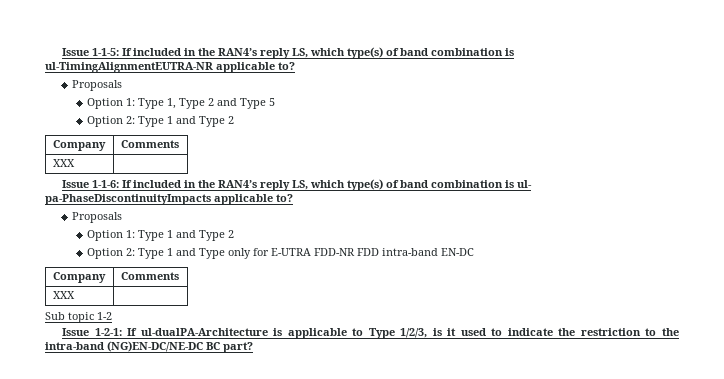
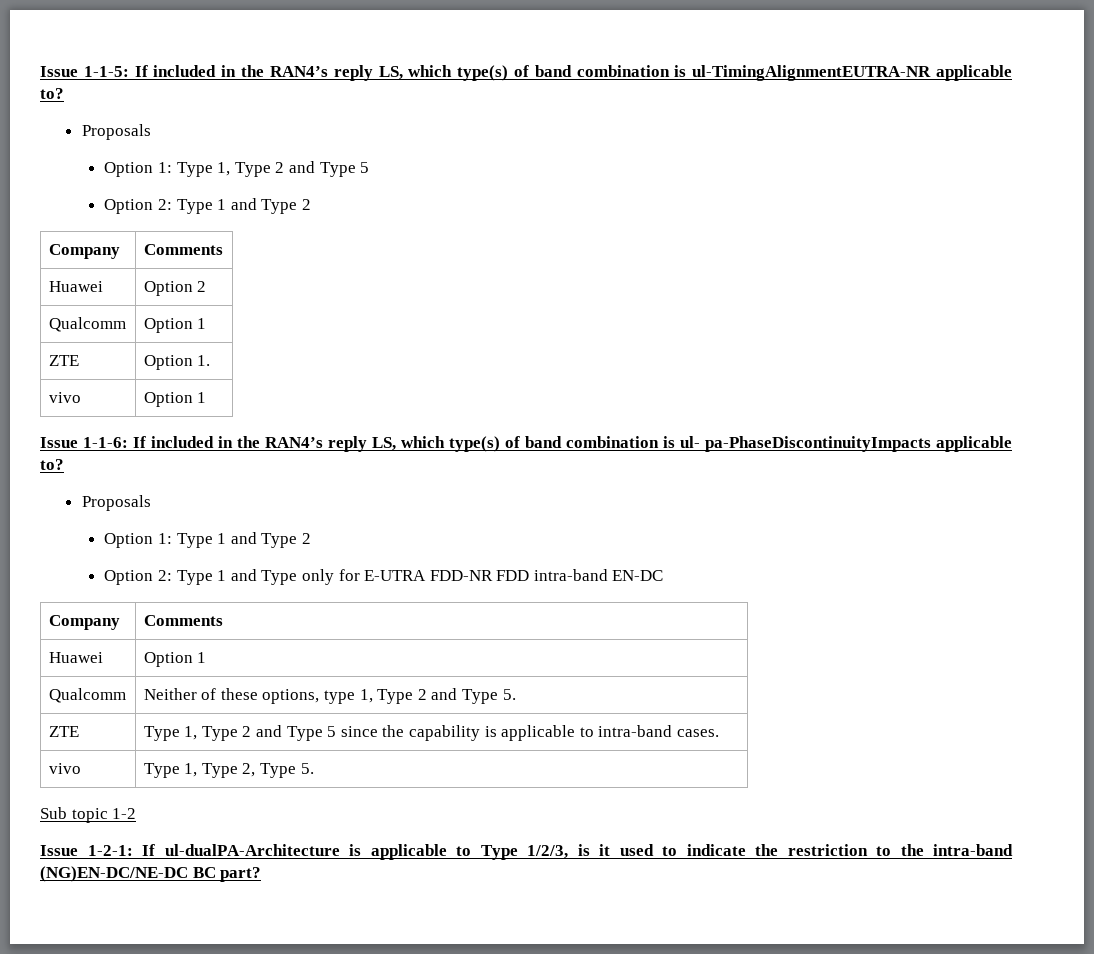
[52,159,75,167] XXX | -> [48,281,103,292] [143,281,207,296] [48,317,126,332] [143,318,207,333] [48,355,79,366] [143,355,211,370] [48,392,81,403] [143,392,207,407] Huawei | Option 2 // Qualcomm | Option 1 // ZTE | Option 1. // vivo | Option 1
[52,291,75,299] XXX | -> [48,652,103,663] [143,652,207,667] [48,688,126,703] [143,688,516,704] [48,726,79,737] [143,725,719,741] [48,763,81,774] [143,763,314,778] Huawei | Option 1 // Qualcomm | Neither of these options, type 1, Type 2 and Type 5. // ZTE | Type 1, Type 2 and Type 5 since the capability is applicable to intra-band cases. // vivo | Type 1, Type 2, Type 5.

